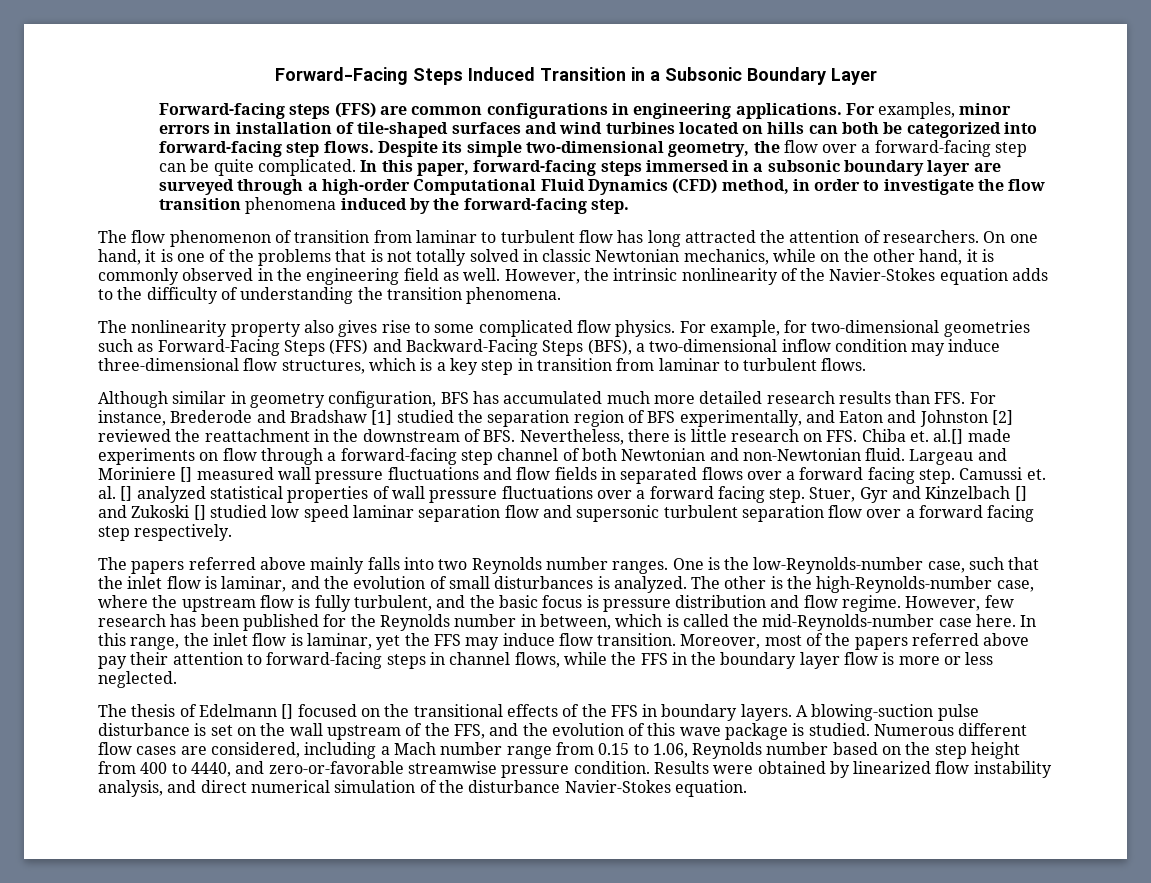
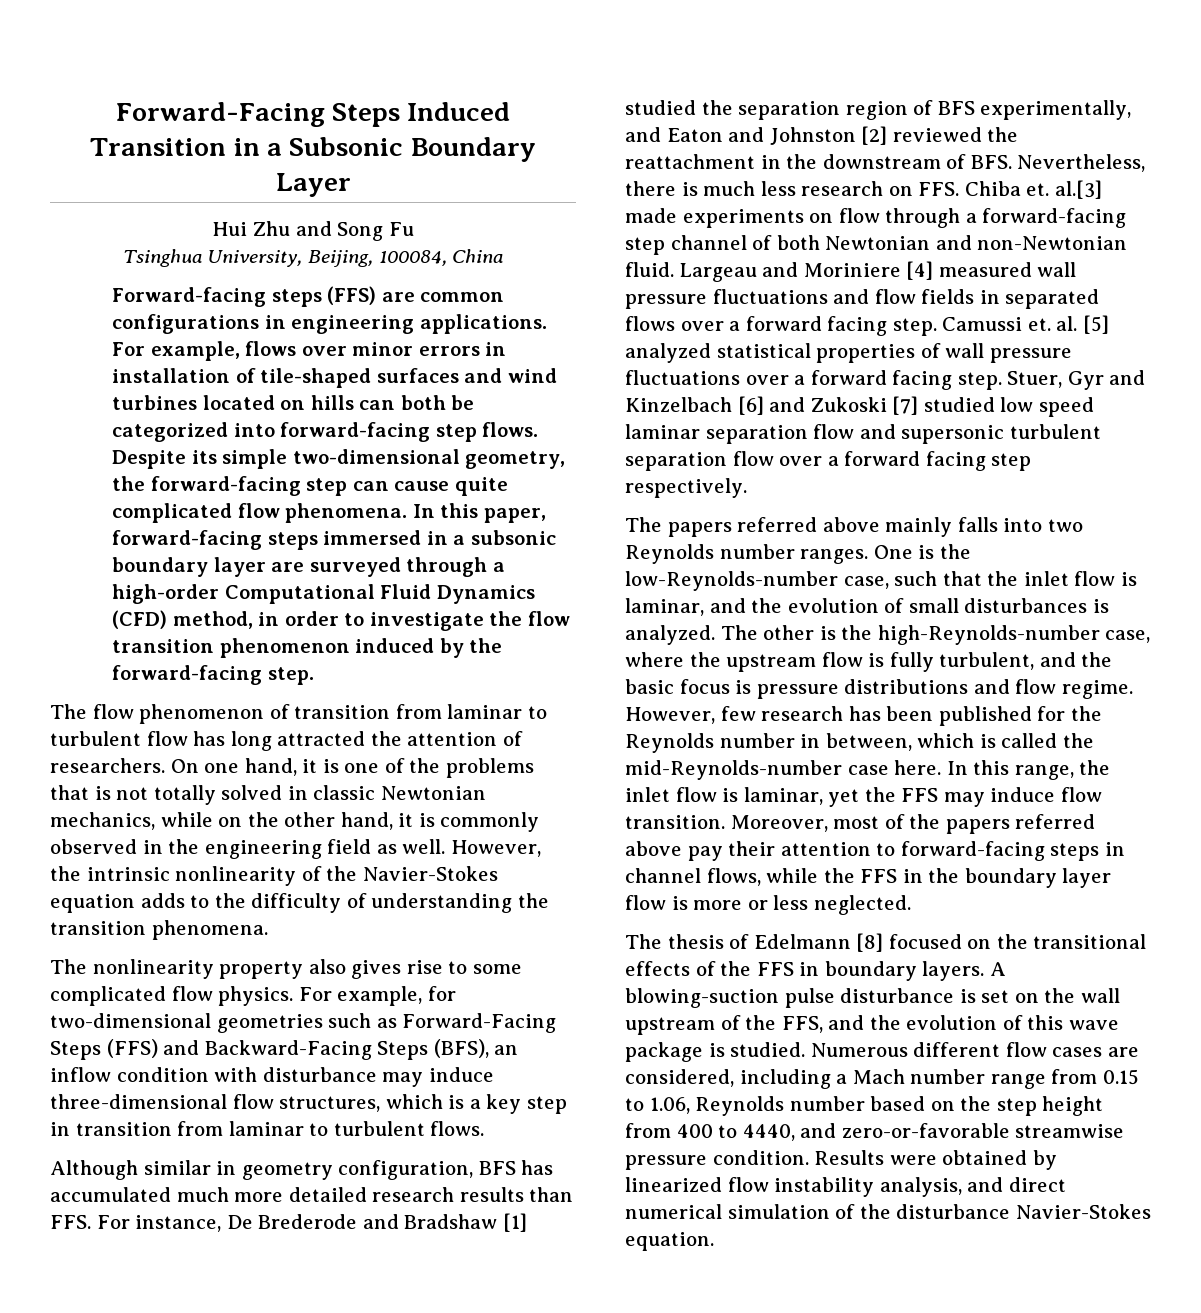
(877, 76) none -> [212,221,414,241] [122,249,504,267] // Hui Zhu and Song Fu // Tsinghua University, Beijing, 100084, China
[878,102,956,119] examples, -> [150,341,347,361] example, flows over
[783,140,1028,157] [158,159,356,176] flow over a forward-facing step can be quite complicated. -> [150,476,508,496] [112,503,408,523] forward-facing step can cause quite complicated flow phenomena.
[245,197,337,214] phenomena -> [219,638,350,658] phenomenon
[635,339,907,352] a two-dimensional inflow condition -> [494,1045,519,1055] [50,1067,377,1082] an inflow condition with disturbance
(166, 418) none -> [226,1215,253,1229] De
[690,429,727,442] little -> [703,181,796,196] much less
[933,429,964,444] al.[] -> [1054,180,1102,199] al.[3]
[180,467,193,482] [] -> [906,261,934,280] [4]
[120,486,133,501] [] -> [1082,315,1109,334] [5]
[1014,486,1027,501] [] -> [737,396,764,415] [6]
[193,505,206,520] [] -> [892,396,919,415] [7]
[675,595,767,608] distribution -> [844,679,969,694] distributions
[281,704,294,719] [] -> [856,933,884,952] [8]

